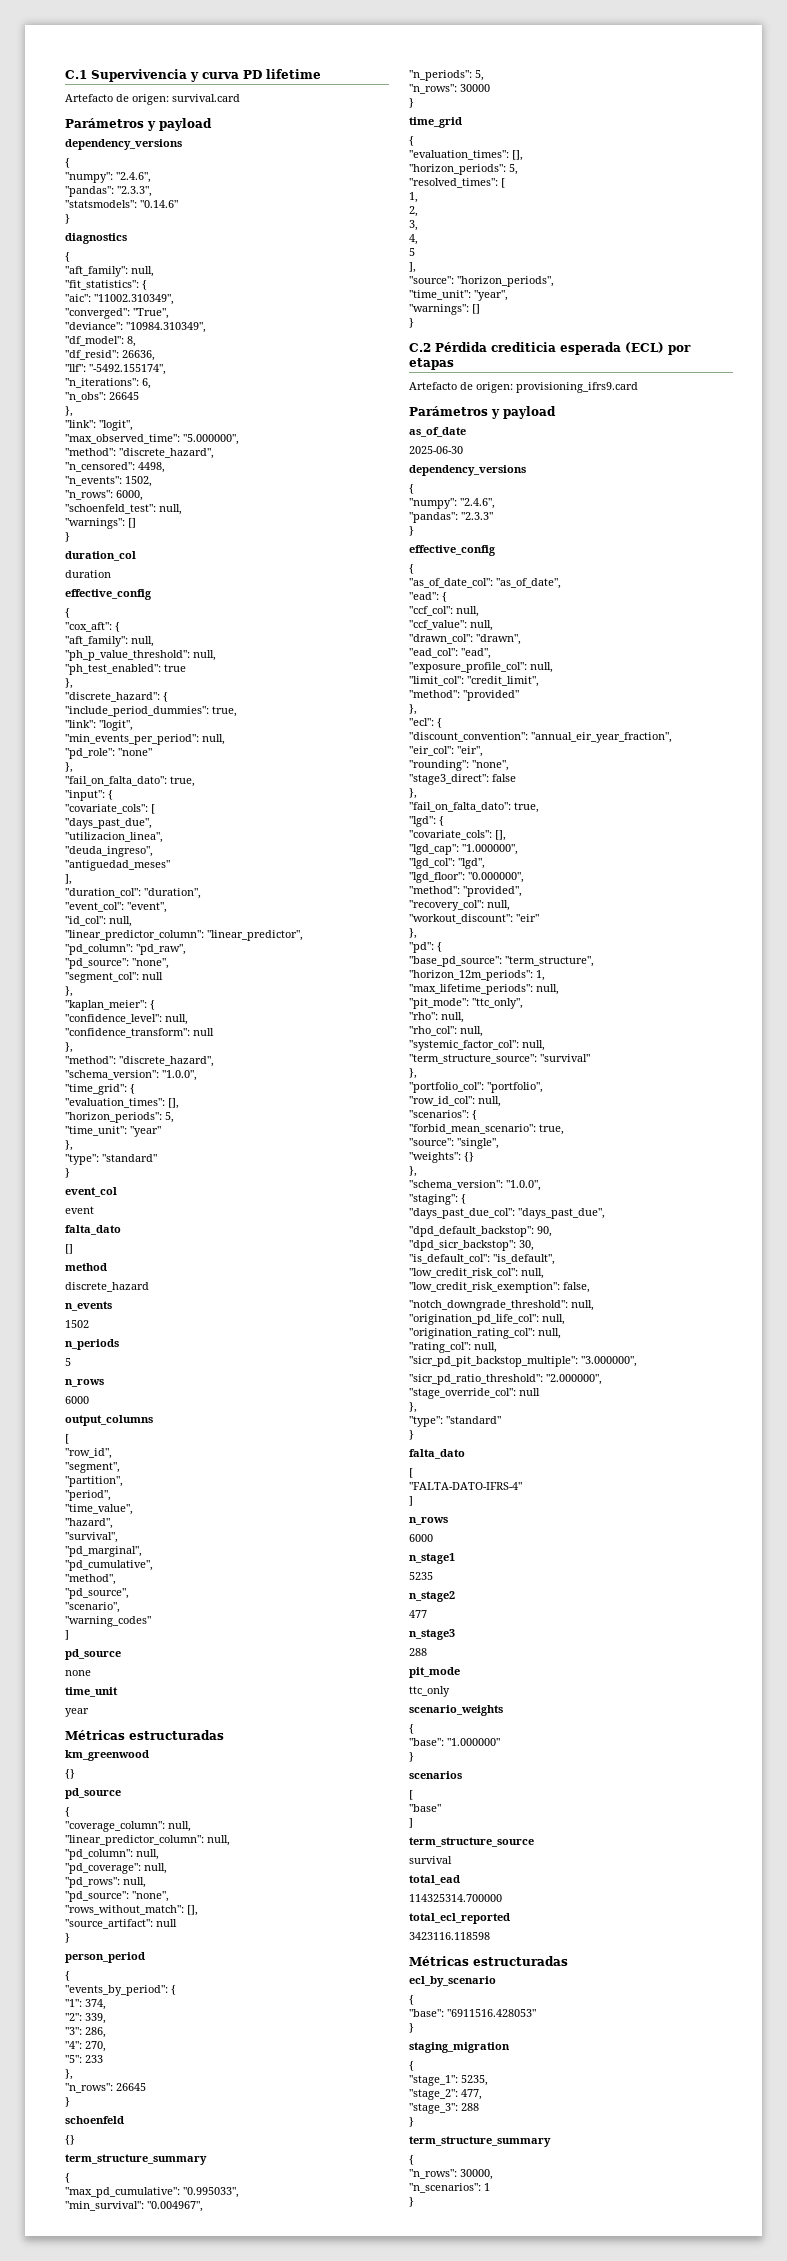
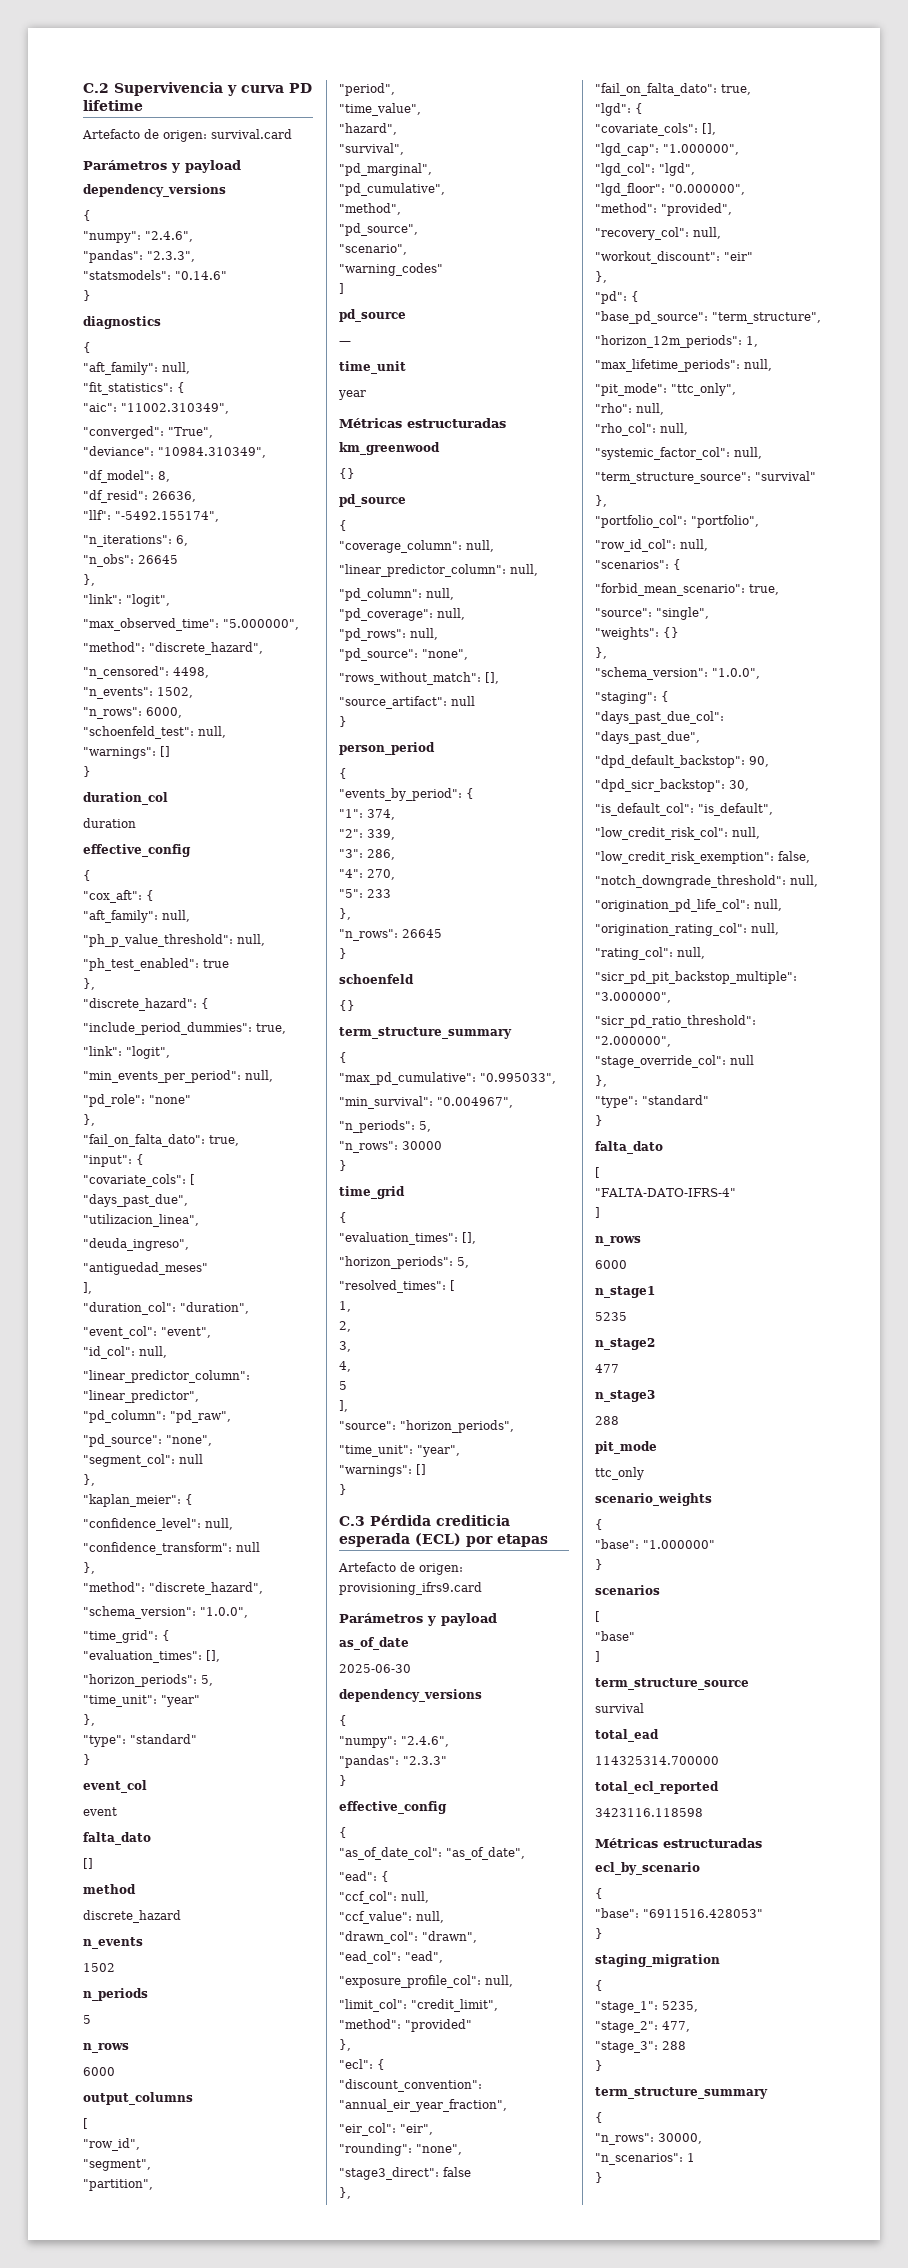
[65,70,87,79] C.1 -> [83,83,109,93] C.2
[65,1670,91,1676] // none -> [339,341,351,345] // —
[409,343,431,352] C.2 -> [339,1516,365,1526] C.3

